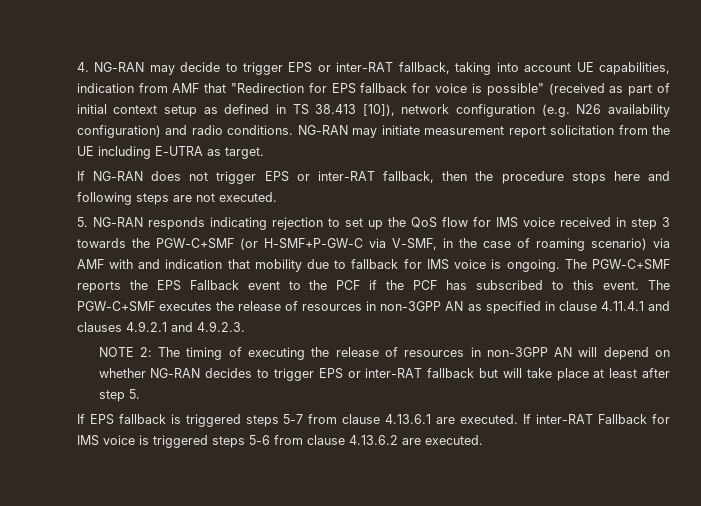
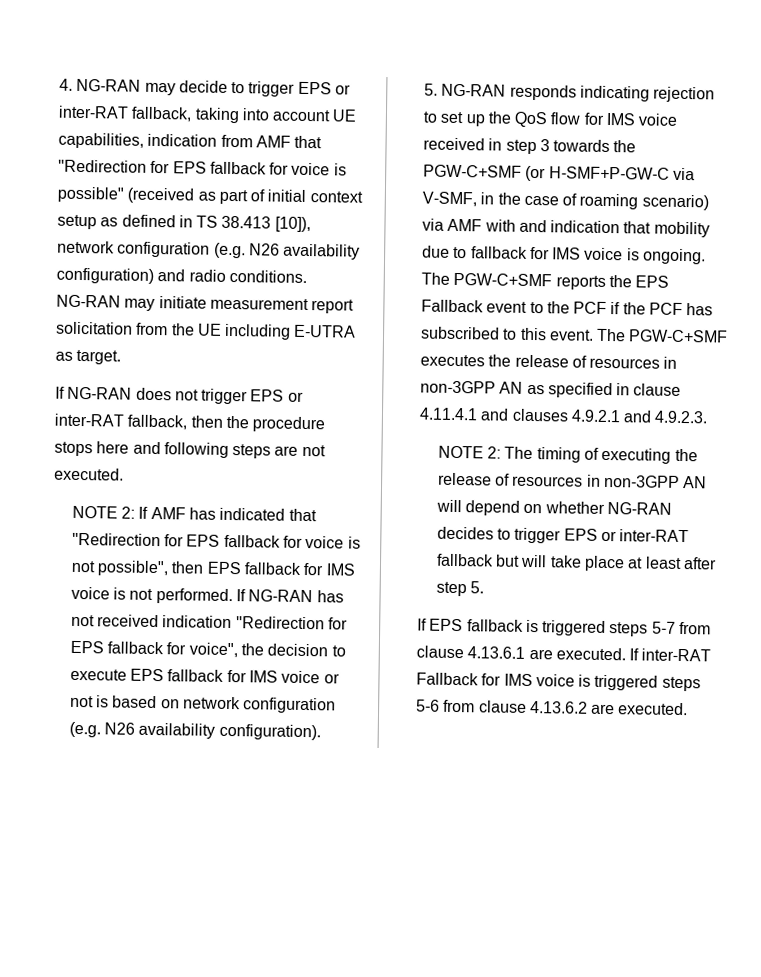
(277, 197) none -> [71,505,317,522] [71,532,361,549] [70,560,356,577] [70,586,344,605] [70,614,348,630] [69,640,346,658] [69,668,340,684] [69,695,337,714] [68,721,321,741] // NOTE 2: If AMF has indicated that "Redirection for EPS fallback for voice is not possible", then EPS fallback for IMS voice is not performed. If NG-RAN has not received indication "Redirection for EPS fallback for voice", the decision to execute EPS fallback for IMS voice or not is based on network configuration (e.g. N26 availability configuration).

